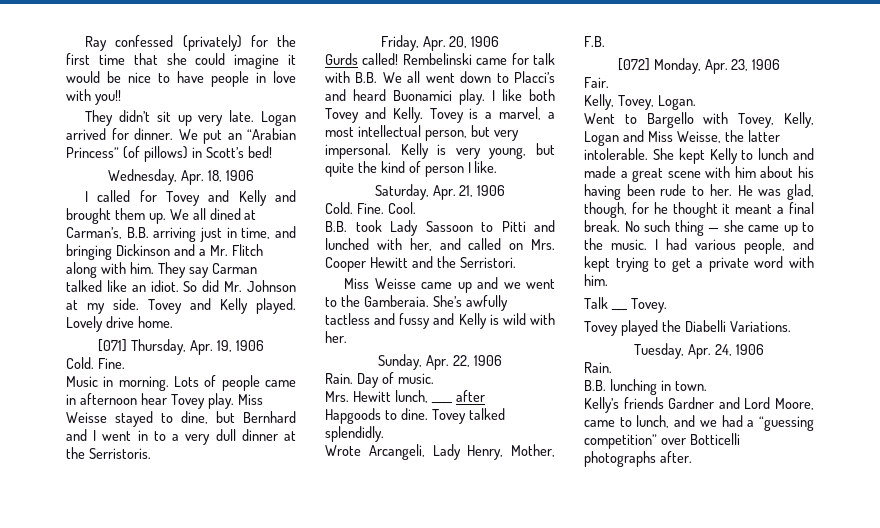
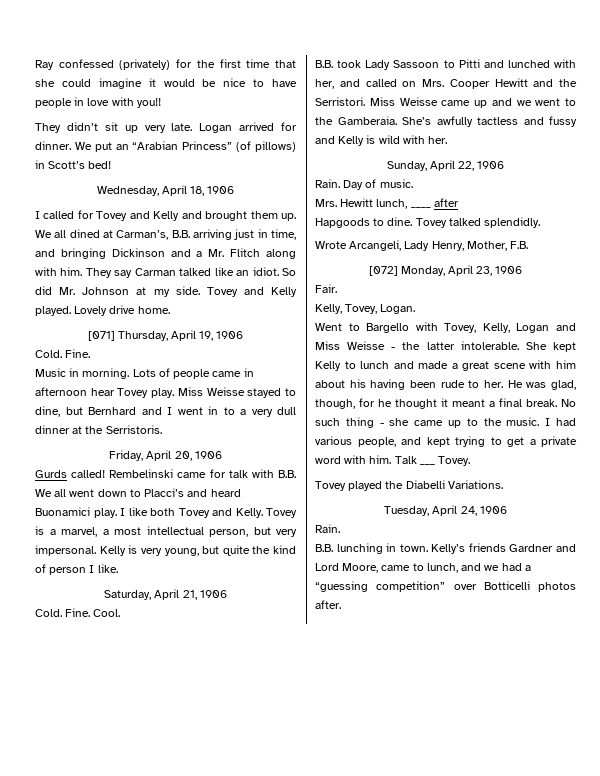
[181,170,205,185] Apr. -> [161,185,187,196] April
[190,340,213,355] Apr. -> [171,330,196,341] April
[422,36,446,51] Apr. -> [146,450,172,461] April
[432,185,456,200] Apr. -> [154,589,180,600] April
(516, 262) // -> (365, 101) none
[426,355,450,370] Apr. -> [429,160,455,171] April
[704,59,728,74] Apr. -> [448,265,473,276] April
[676,131,721,143] Weisse, -> [347,341,396,350] Weisse -
[708,228,719,232] — -> [379,423,384,426] -
(608, 280) // -> (392, 459) none
[688,344,712,359] Apr. -> [432,505,458,516] April
(707, 386) // -> (428, 548) none
[584,451,656,467] photographs -> [538,582,576,592] photos

